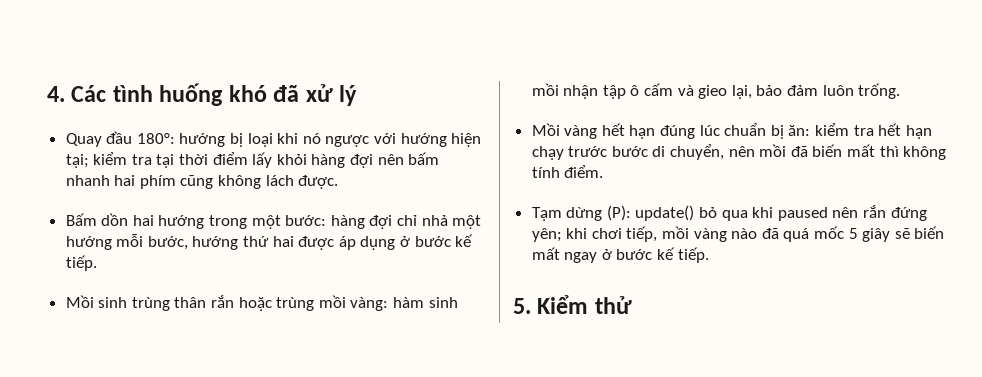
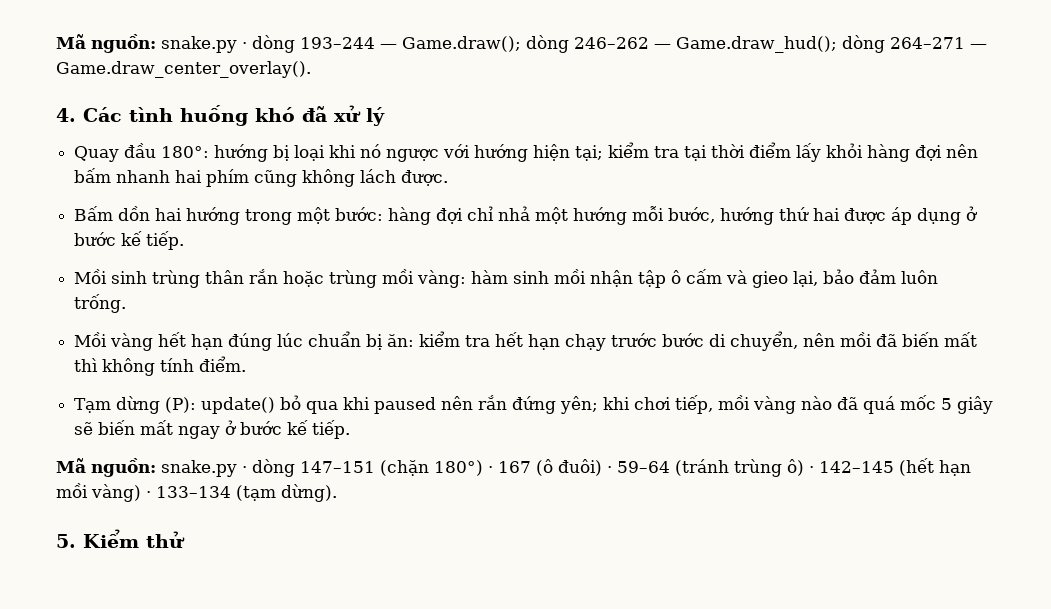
(47, 94) none -> [56,34,987,53] [56,61,311,78] Mã nguồn: snake.py · dòng 193–244 — Game.draw(); dòng 246–262 — Game.draw_hud(); dòng 264–271 — Game.draw_center_overlay(). //
(709, 255) none -> [56,458,971,477] [56,483,337,502] // Mã nguồn: snake.py · dòng 147–151 (chặn 180°) · 167 (ô đuôi) · 59–64 (tránh trùng ô) · 142–145 (hết hạn mồi vàng) · 133–134 (tạm dừng).

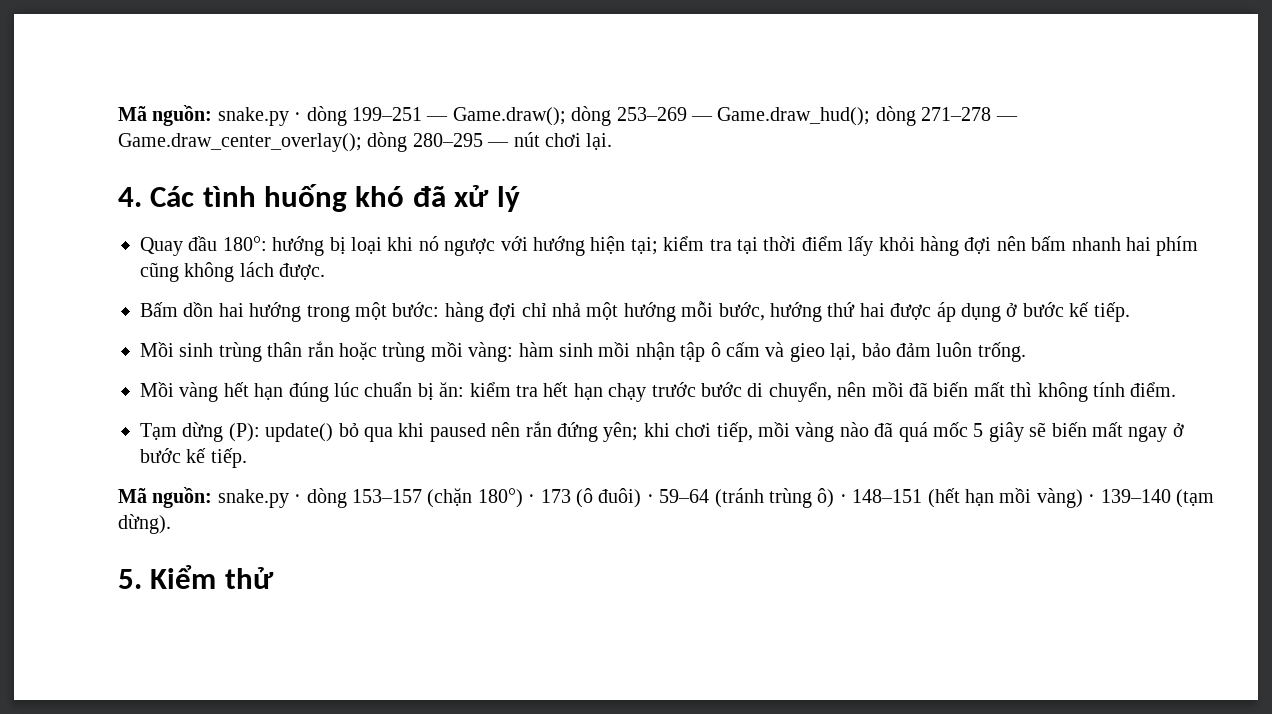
[56,34,375,53] Mã nguồn: snake.py · dòng 193–244 -> [118,105,422,126] Mã nguồn: snake.py · dòng 199–251
[574,37,649,49] 246–262 -> [616,107,687,121] 253–269
[890,37,987,49] [56,61,311,78] 264–271 — Game.draw_center_overlay(). -> [921,107,1018,121] [118,132,613,152] 271–278 — Game.draw_center_overlay(); dòng 280–295 — nút chơi lại.
[300,461,375,473] 147–151 -> [352,489,422,503] 153–157
[498,461,531,473] 167 -> [540,489,571,503] 173
[819,461,894,473] 142–145 -> [852,489,923,503] 148–151
[156,486,231,498] 133–134 -> [1100,489,1171,503] 139–140

